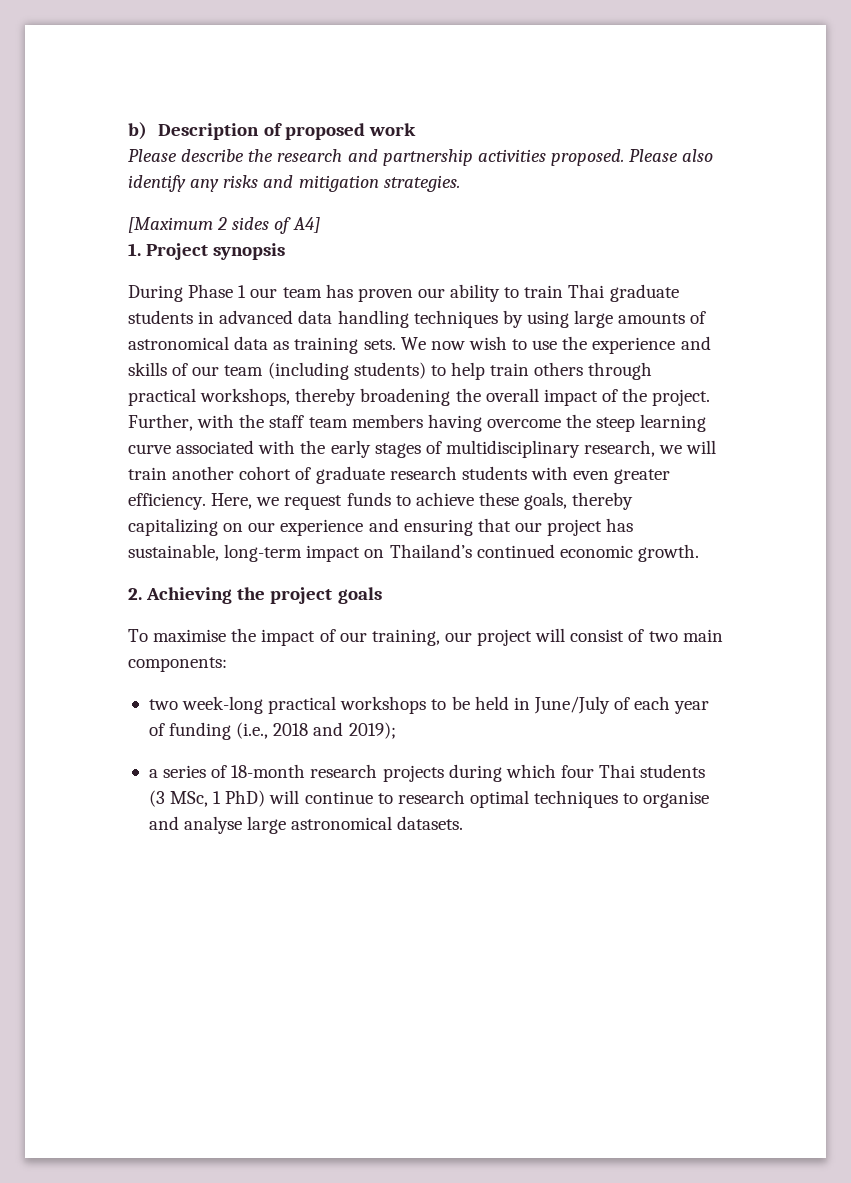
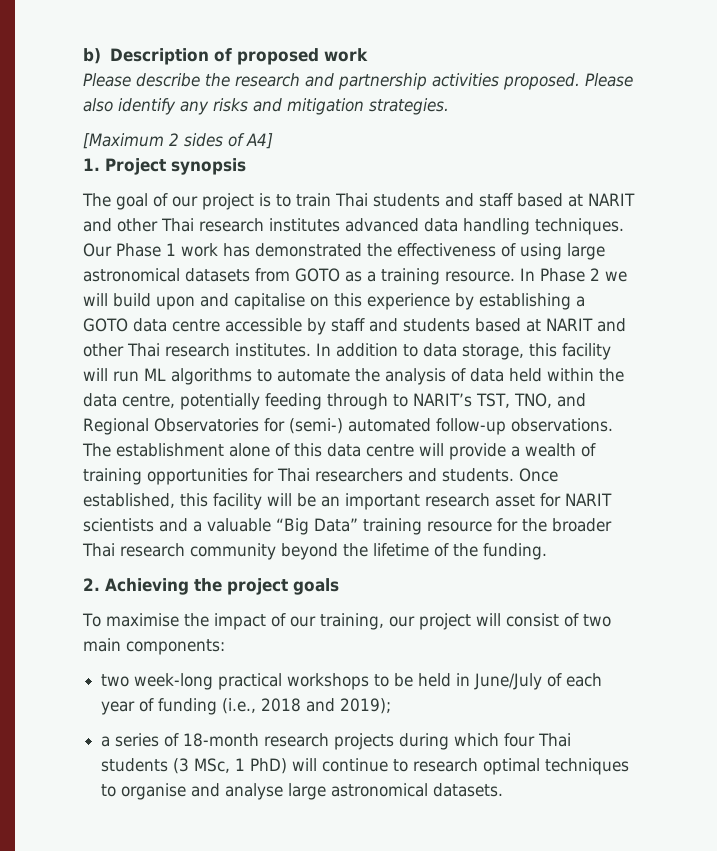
[128,284,679,302] [128,310,707,328] [128,336,711,354] [128,362,653,380] [128,388,711,406] [128,414,707,432] [128,440,717,458] [128,466,671,484] [128,492,634,510] [128,518,634,536] [128,544,699,562] During Phase 1 our team has proven our ability to train Thai graduate students in advanced data handling techniques by using large amounts of astronomical data as training sets. We now wish to use the experience and skills of our team (including students) to help train others through practical workshops, thereby broadening the overall impact of the project. Further, with the staff team members having overcome the steep learning curve associated with the early stages of multidisciplinary research, we will train another cohort of graduate research students with even greater efficiency. Here, we request funds to achieve these goals, thereby capitalizing on our experience and ensuring that our project has sustainable, long-term impact on Thailand’s continued economic growth. -> [82,193,635,210] [83,218,624,235] [83,243,605,260] [83,268,627,285] [83,293,585,310] [83,318,626,335] [83,343,611,360] [83,368,624,385] [83,393,586,410] [83,418,613,435] [82,443,596,460] [83,468,558,485] [83,493,612,510] [83,518,612,535] [82,543,547,560] The goal of our project is to train Thai students and staff based at NARIT and other Thai research institutes advanced data handling techniques. Our Phase 1 work has demonstrated the effectiveness of using large astronomical datasets from GOTO as a training resource. In Phase 2 we will build upon and capitalise on this experience by establishing a GOTO data centre accessible by staff and students based at NARIT and other Thai research institutes. In addition to data storage, this facility will run ML algorithms to automate the analysis of data held within the data centre, potentially feeding through to NARIT’s TST, TNO, and Regional Observatories for (semi-) automated follow-up observations. The establishment alone of this data centre will provide a wealth of training opportunities for Thai researchers and students. Once established, this facility will be an important research asset for NARIT scientists and a valuable “Big Data” training resource for the broader Thai research community beyond the lifetime of the funding.

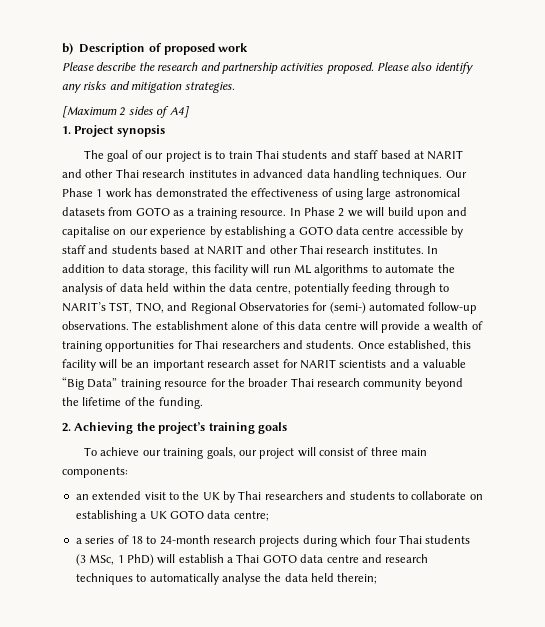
(340, 225) none -> [239,170,250,178] in
[334,293,362,307] this -> [129,229,148,235] our
[227,578,288,595] project -> [158,422,255,434] project’s training
[105,613,384,630] maximise the impact of our training, -> [100,447,236,459] achieve our training goals,
[582,614,611,627] two -> [370,447,398,456] three
[101,673,603,690] [101,698,392,715] two week-long practical workshops to be held in June/July of each year of funding (i.e., 2018 and 2019); -> [75,491,483,503] [75,510,269,522] an extended visit to the UK by Thai researchers and students to collaborate on establishing a UK GOTO data centre;
[183,733,260,747] 18-month -> [130,535,210,545] 18 to 24-month
[322,758,630,775] [101,783,504,800] continue to research optimal techniques to organise and analyse large astronomical datasets. -> [178,554,429,563] [75,573,378,585] establish a Thai GOTO data centre and research techniques to automatically analyse the data held therein;

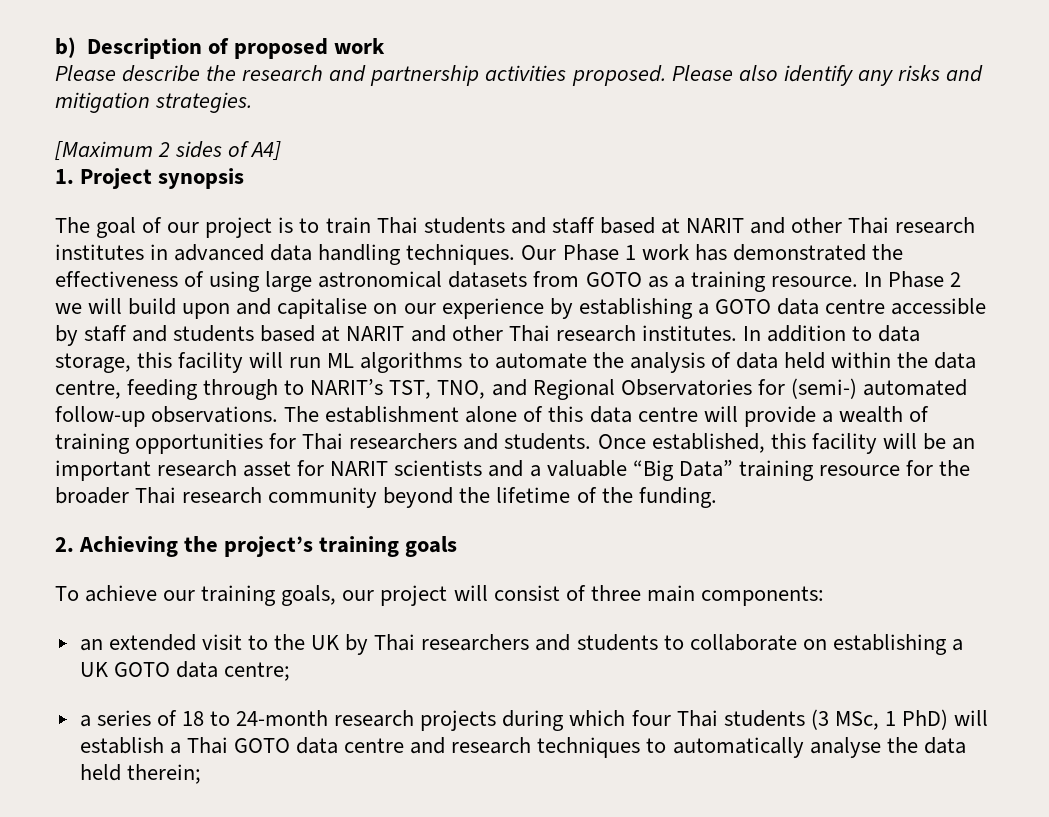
[294,283,349,295] potentially -> (121, 389) none

